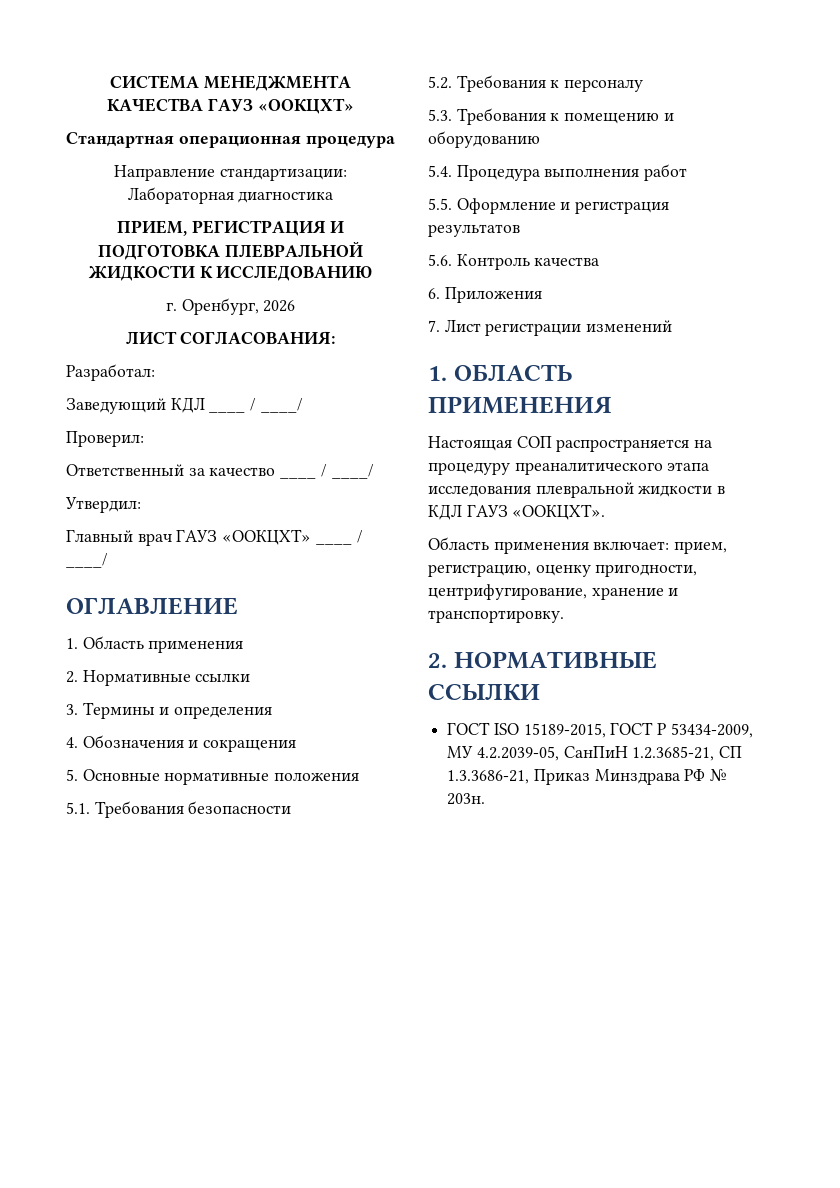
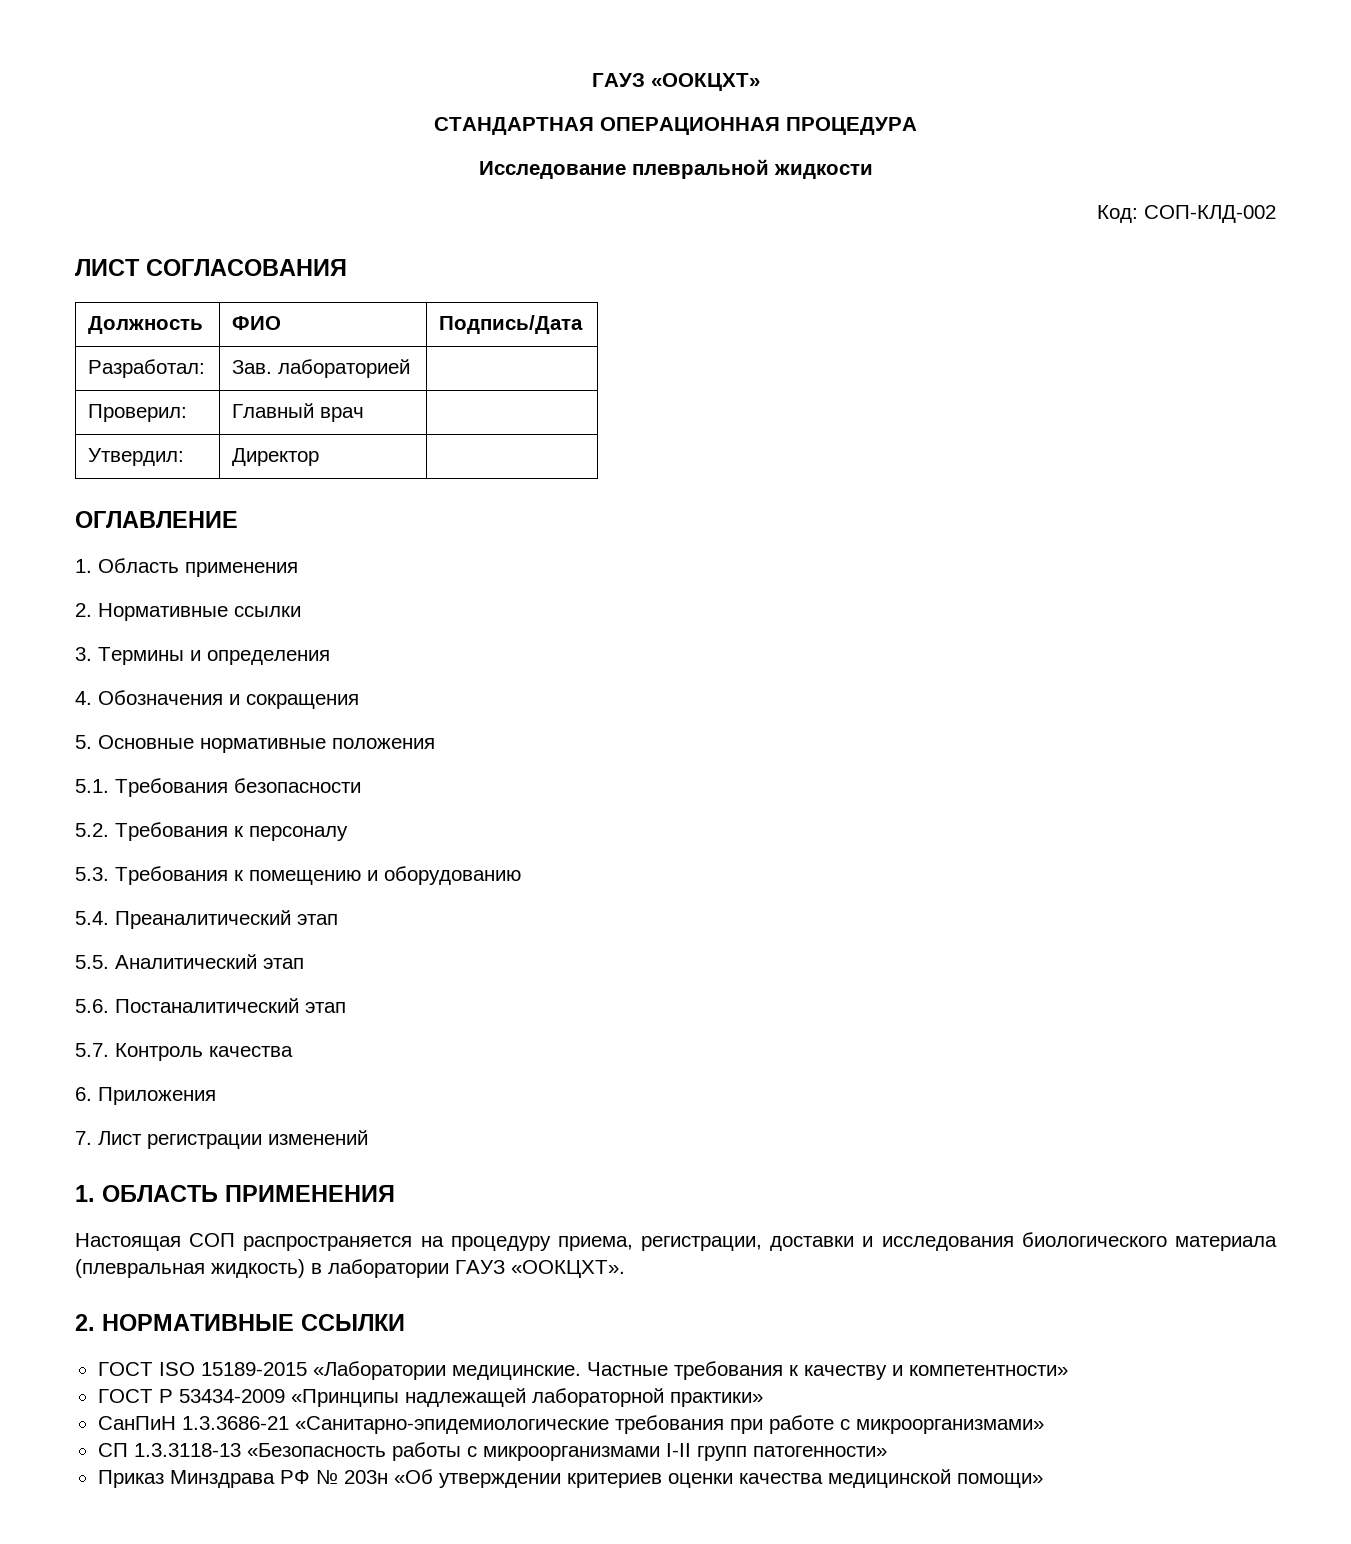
[110,75,351,91] [107,98,204,112] СИСТЕМА МЕНЕДЖМЕНТА КАЧЕСТВА -> (591, 80) none
[66,132,395,148] [114,165,347,181] [127,187,334,204] [116,220,345,236] [98,241,363,260] [87,265,373,281] [165,298,296,315] [125,331,336,344] [66,364,155,381] [66,397,303,414] [66,431,144,447] [66,464,276,476] [280,464,374,479] [65,497,141,513] [66,529,363,546] [66,553,108,568] Стандартная операционная процедура // Направление стандартизации: Лабораторная диагностика // ПРИЕМ, РЕГИСТРАЦИЯ И ПОДГОТОВКА ПЛЕВРАЛЬНОЙ ЖИДКОСТИ К ИССЛЕДОВАНИЮ // г. Оренбург, 2026 // ЛИСТ СОГЛАСОВАНИЯ: // Разработал: // Заведующий КДЛ ____ / ____/ // Проверил: // Ответственный за качество ____ / ____/ // Утвердил: // Главный врач ГАУЗ «ООКЦХТ» ____ / ____/ -> [434,117,917,135] [478,159,873,179] [1097,205,1276,223] [75,259,347,276] [88,316,204,334] [232,316,282,330] [439,315,584,334] [88,359,206,378] [232,359,411,378] [88,404,188,422] [232,403,365,422] [88,448,185,466] [232,448,320,466] СТАНДАРТНАЯ ОПЕРАЦИОННАЯ ПРОЦЕДУРА // Исследование плевральной жидкости // Код: СОП-КЛД-002 // ЛИСТ СОГЛАСОВАНИЯ // Должность | ФИО | Подпись/Дата // Разработал: | Зав. лабораторией | // Проверил: | Главный врач | // Утвердил: | Директор |
[456,164,688,181] [428,198,670,214] [428,224,520,237] [428,254,452,266] Процедура выполнения работ // 5.5. Оформление и регистрация результатов // 5.6. -> [115,910,338,929] [75,954,304,969] [75,998,346,1013] [75,1043,109,1057] Преаналитический этап // 5.5. Аналитический этап // 5.6. Постаналитический этап // 5.7.
[514,462,710,475] [428,482,726,498] [428,504,606,520] [428,537,728,554] [428,564,698,577] [428,584,679,600] [428,610,564,623] преаналитического этапа исследования плевральной жидкости в КДЛ ГАУЗ «ООКЦХТ». // Область применения включает: прием, регистрацию, оценку пригодности, центрифугирование, хранение и транспортировку. -> [557,1232,1277,1251] [75,1259,625,1278] приема, регистрации, доставки и исследования биологического материала (плевральная жидкость) в лаборатории ГАУЗ «ООКЦХТ».
[523,722,753,738] [447,746,743,761] [447,769,727,785] [447,793,486,805] 15189-2015, ГОСТ Р 53434-2009, МУ 4.2.2039-05, СанПиН 1.2.3685-21, СП 1.3.3686-21, Приказ Минздрава РФ № 203н. -> [200,1361,1068,1380] [97,1388,763,1407] [97,1415,1044,1434] [97,1442,887,1461] [97,1469,1043,1488] 15189-2015 «Лаборатории медицинские. Частные требования к качеству и компетентности» // ГОСТ Р 53434-2009 «Принципы надлежащей лабораторной практики» // СанПиН 1.3.3686-21 «Санитарно-эпидемиологические требования при работе с микроорганизмами» // СП 1.3.3118-13 «Безопасность работы с микроорганизмами I-II групп патогенности» // Приказ Минздрава РФ № 203н «Об утверждении критериев оценки качества медицинской помощи»

